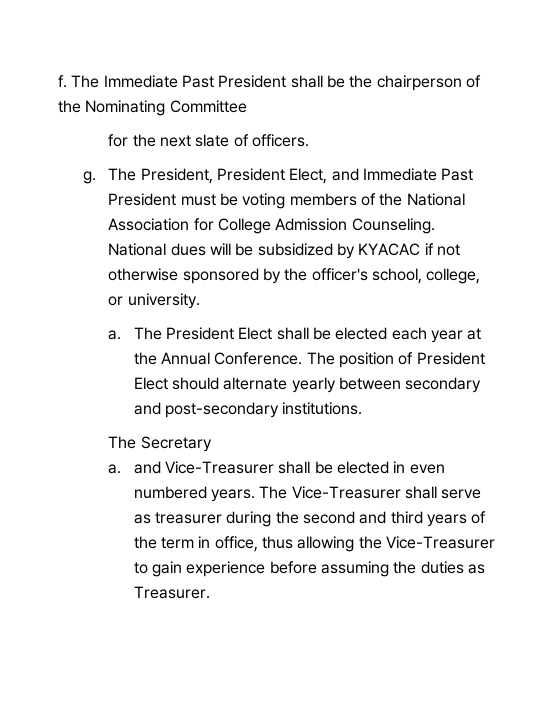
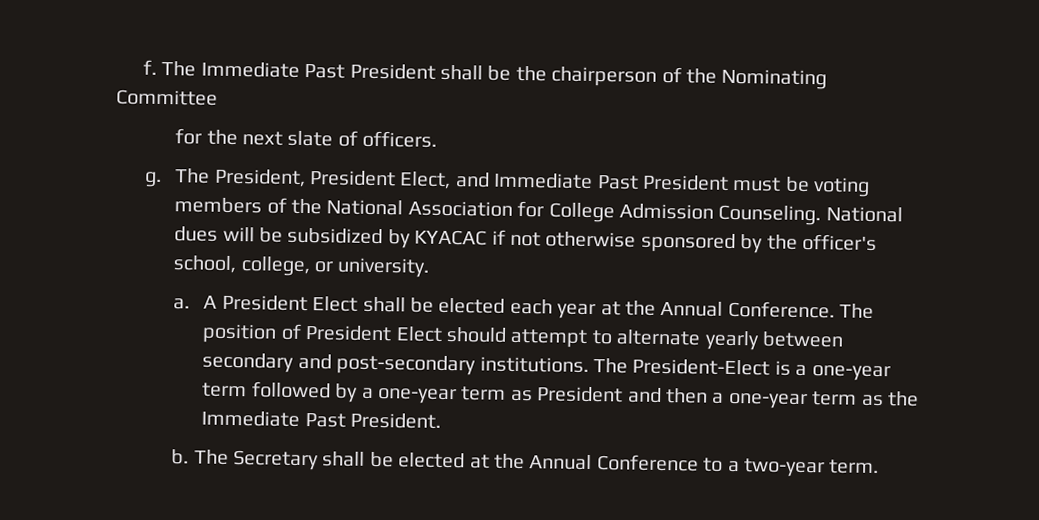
[133,327,162,340] The -> [203,295,218,309] A
(219, 383) none -> [510,328,613,348] attempt to
[108,436,212,452] [108,461,445,474] [133,486,482,502] [133,511,487,527] [133,536,495,552] [133,561,485,577] [133,586,210,599] // The Secretary // a. and Vice-Treasurer shall be elected in even numbered years. The Vice-Treasurer shall serve as treasurer during the second and third years of the term in office, thus allowing the Vice-Treasurer to gain experience before assuming the duties as Treasurer. -> [593,358,891,382] [202,381,920,410] [201,410,442,429] [171,449,880,478] The President-Elect is a one-year term followed by a one-year term as President and then a one-year term as the Immediate Past President. // b. The Secretary shall be elected at the Annual Conference to a two-year term.

